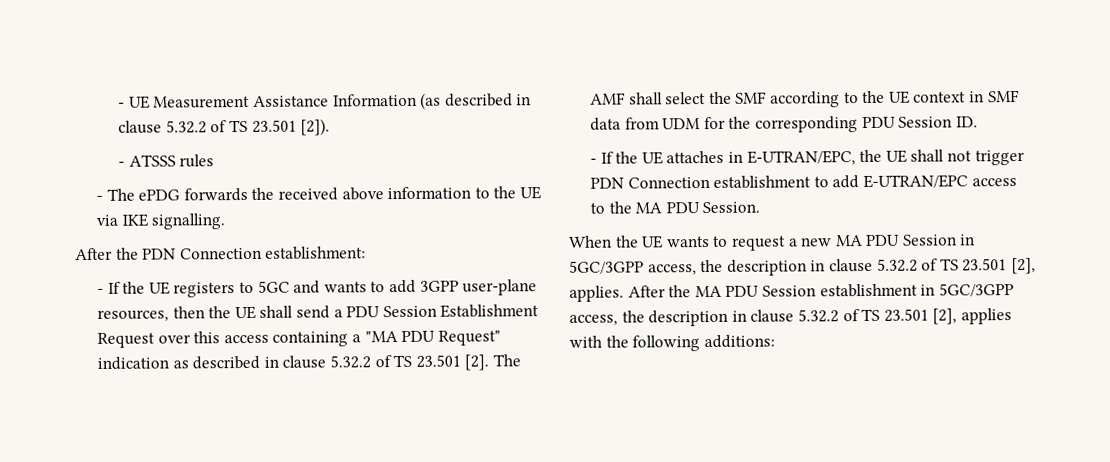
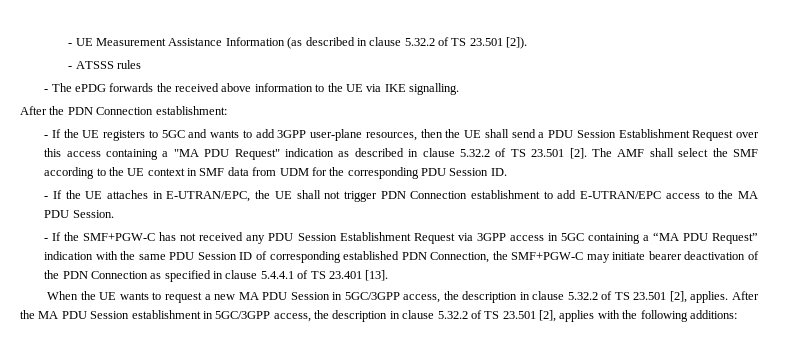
(761, 207) none -> [44,232,758,244] [44,251,760,263] [44,270,389,282] // - If the SMF+PGW-C has not received any PDU Session Establishment Request via 3GPP access in 5GC containing a “MA PDU Request” indication with the same PDU Session ID of corresponding established PDN Connection, the SMF+PGW-C may initiate bearer deactivation of the PDN Connection as specified in clause 5.4.4.1 of TS 23.401 [13].

